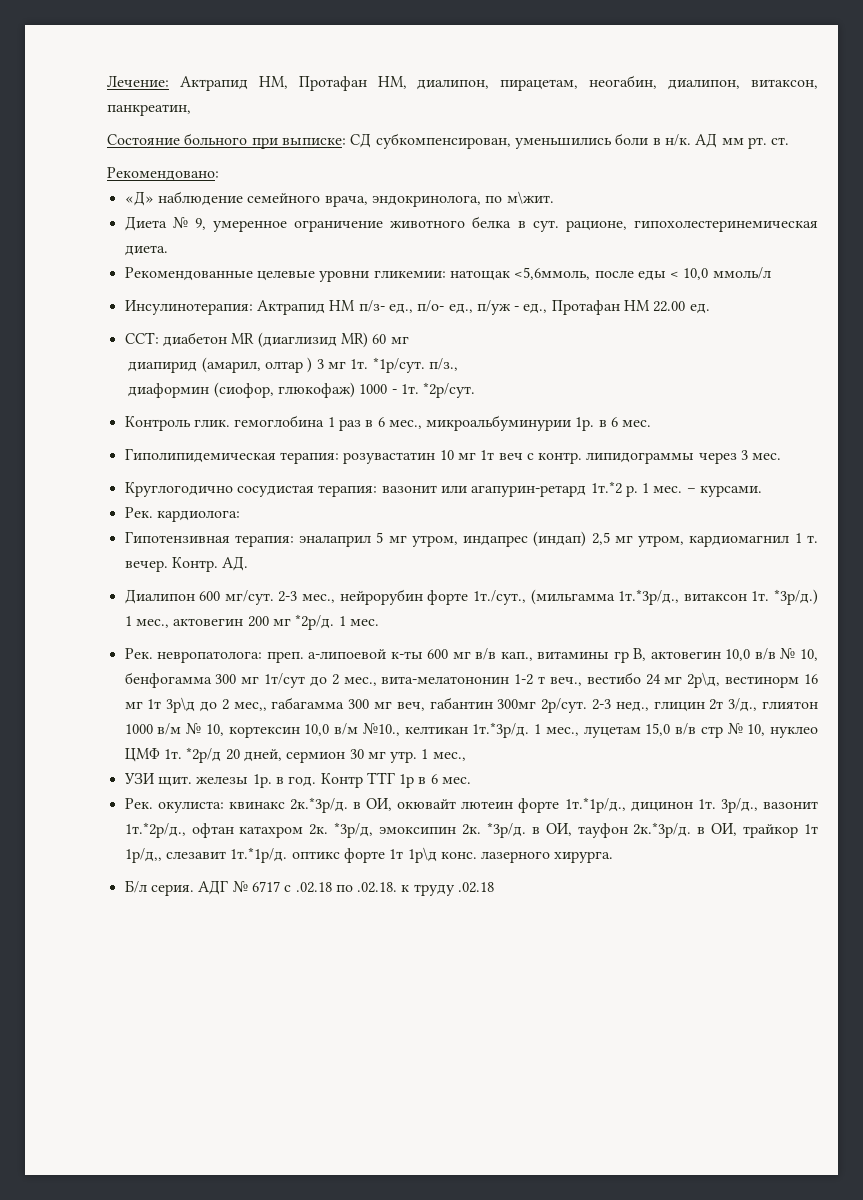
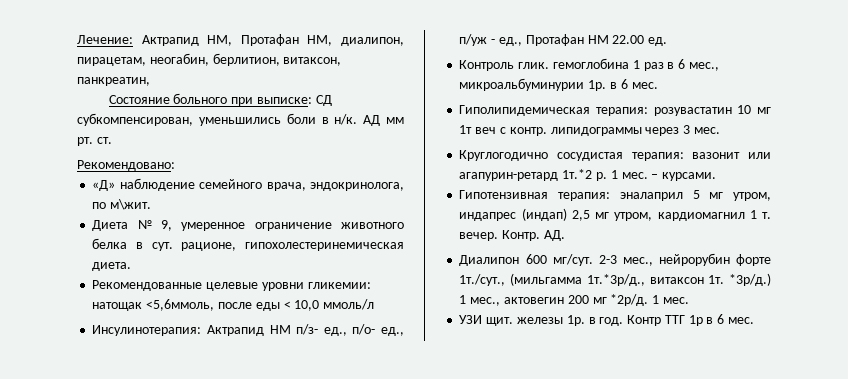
[668,79,741,90] диалипон, -> [212,53,280,66] берлитион,
[124,332,409,348] [128,357,458,373] [128,382,476,398] // ССТ: диабетон МR (диаглизид МR) 60 мг // диапирид (амарил, олтар ) 3 мг 1т. *1р/сут. п/з., // диаформин (сиофор, глюкофаж) 1000 - 1т. *2р/сут. -> (668, 41) none
[124,507,240,522] // Рек. кардиолога: -> (717, 176) none
[124,648,818,663] [124,672,818,688] [124,697,818,713] [124,722,818,738] [124,747,466,763] // Рек. невропатолога: преп. а-липоевой к-ты 600 мг в/в кап., витамины гр В, актовегин 10,0 в/в № 10, бенфогамма 300 мг 1т/сут до 2 мес., вита-мелатононин 1-2 т веч., вестибо 24 мг 2р\д, вестинорм 16 мг 1т 3р\д до 2 мес,, габагамма 300 мг веч, габантин 300мг 2р/сут. 2-3 нед., глицин 2т 3/д., глиятон 1000 в/м № 10, кортексин 10,0 в/м №10., келтикан 1т.*3р/д. 1 мес., луцетам 15,0 в/в стр № 10, нуклео ЦМФ 1т. *2р/д 20 дней, сермион 30 мг утр. 1 мес., -> (689, 300) none
[124,797,819,813] [124,822,818,838] [124,847,614,863] [124,880,495,896] // Рек. окулиста: квинакс 2к.*3р/д. в ОИ, окювайт лютеин форте 1т.*1р/д., дицинон 1т. 3р/д., вазонит 1т.*2р/д., офтан катахром 2к. *3р/д, эмоксипин 2к. *3р/д. в ОИ, тауфон 2к.*3р/д. в ОИ, трайкор 1т 1р/д,, слезавит 1т.*1р/д. оптикс форте 1т 1р\д конс. лазерного хирурга. // Б/л серия. АДГ № 6717 с .02.18 по .02.18. к труду .02.18 -> (754, 320) none

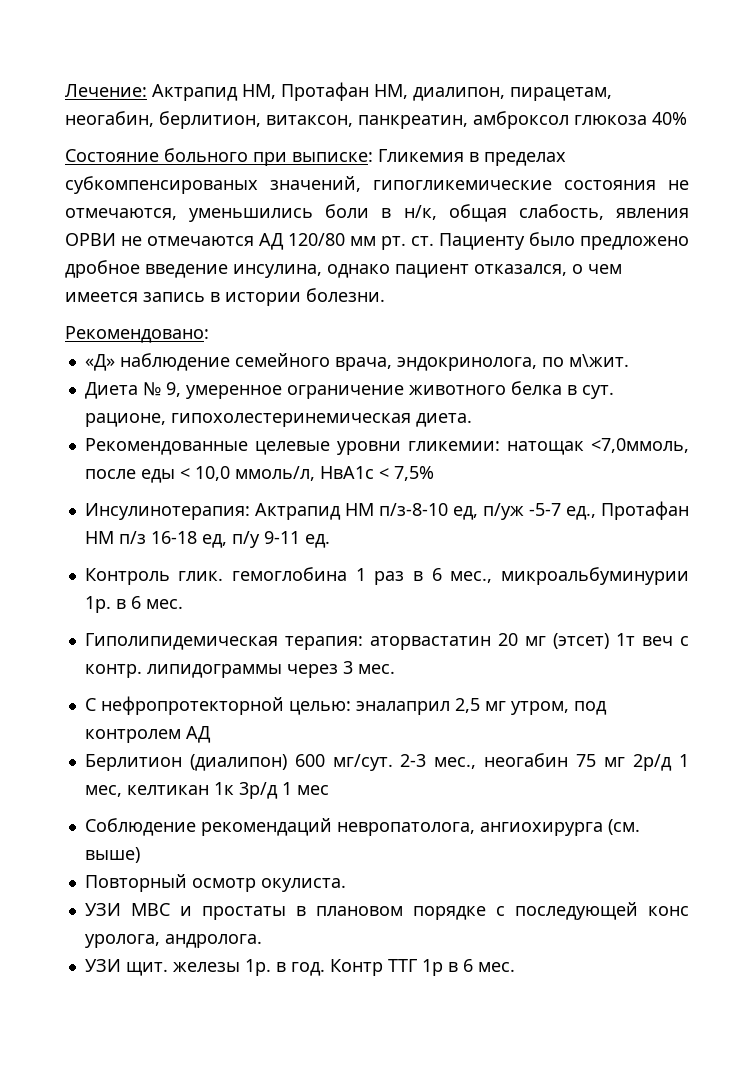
(150, 81) none -> [473,111,687,129] амброксол глюкоза 40%
[315,95,332,106] [77,113,404,126] [77,137,112,146] СД субкомпенсирован, уменьшились боли в н/к. АД мм рт. ст. -> [378,149,566,166] [65,176,689,194] [65,204,689,222] [65,232,689,250] [65,260,622,278] [65,288,385,306] Гликемия в пределах субкомпенсированых значений, гипогликемические состояния не отмечаются, уменьшились боли в н/к, общая слабость, явления ОРВИ не отмечаются АД 120/80 мм рт. ст. Пациенту было предложено дробное введение инсулина, однако пациент отказался, о чем имеется запись в истории болезни.
[146,299,215,311] <5,6ммоль, -> [591,438,689,453] <7,0ммоль,
[323,299,375,310] ммоль/л -> [234,466,434,481] ммоль/л, НвА1с < 7,5%
[296,324,404,336] [459,34,645,46] п/з- ед., п/о- ед., п/уж - ед., Протафан НМ 22.00 -> [378,501,689,520] [84,531,300,548] п/з-8-10 ед, п/уж -5-7 ед., Протафан НМ п/з 16-18 ед, п/у 9-11
[653,105,771,116] розувастатин 10 мг -> [369,633,609,650] аторвастатин 20 мг (этсет)
[459,150,771,161] [459,169,717,181] [459,190,771,201] [459,208,771,221] [459,230,565,241] [459,253,771,266] [459,273,771,286] [459,294,689,306] Круглогодично сосудистая терапия: вазонит или агапурин-ретард 1т.*2 р. 1 мес. – курсами. // Гипотензивная терапия: эналаприл 5 мг утром, индапрес (индап) 2,5 мг утром, кардиомагнил 1 т. вечер. Контр. АД. // Диалипон 600 мг/сут. 2-3 мес., нейрорубин форте 1т./сут., (мильгамма 1т.*3р/д., витаксон 1т. *3р/д.) 1 мес., актовегин 200 мг *2р/д. 1 мес. -> [84,696,607,715] [84,726,211,743] [84,753,689,771] [84,782,329,799] [84,818,640,836] [84,847,140,863] [84,874,346,892] [84,902,690,920] [84,934,262,948] С нефропротекторной целью: эналаприл 2,5 мг утром, под контролем АД // Берлитион (диалипон) 600 мг/сут. 2-3 мес., неогабин 75 мг 2р/д 1 мес, келтикан 1к 3р/д 1 мес // Соблюдение рекомендаций невропатолога, ангиохирурга (см. выше) // Повторный осмотр окулиста. // УЗИ МВС и простаты в плановом порядке с последующей конс уролога, андролога.

